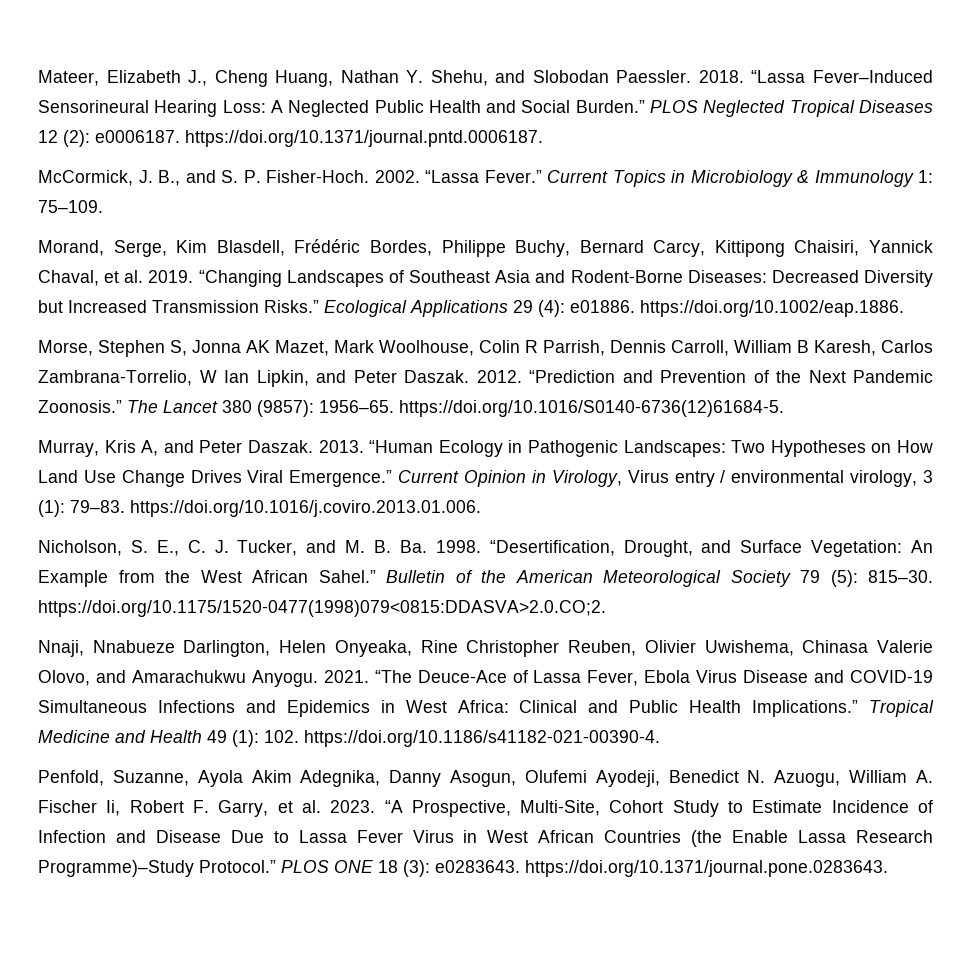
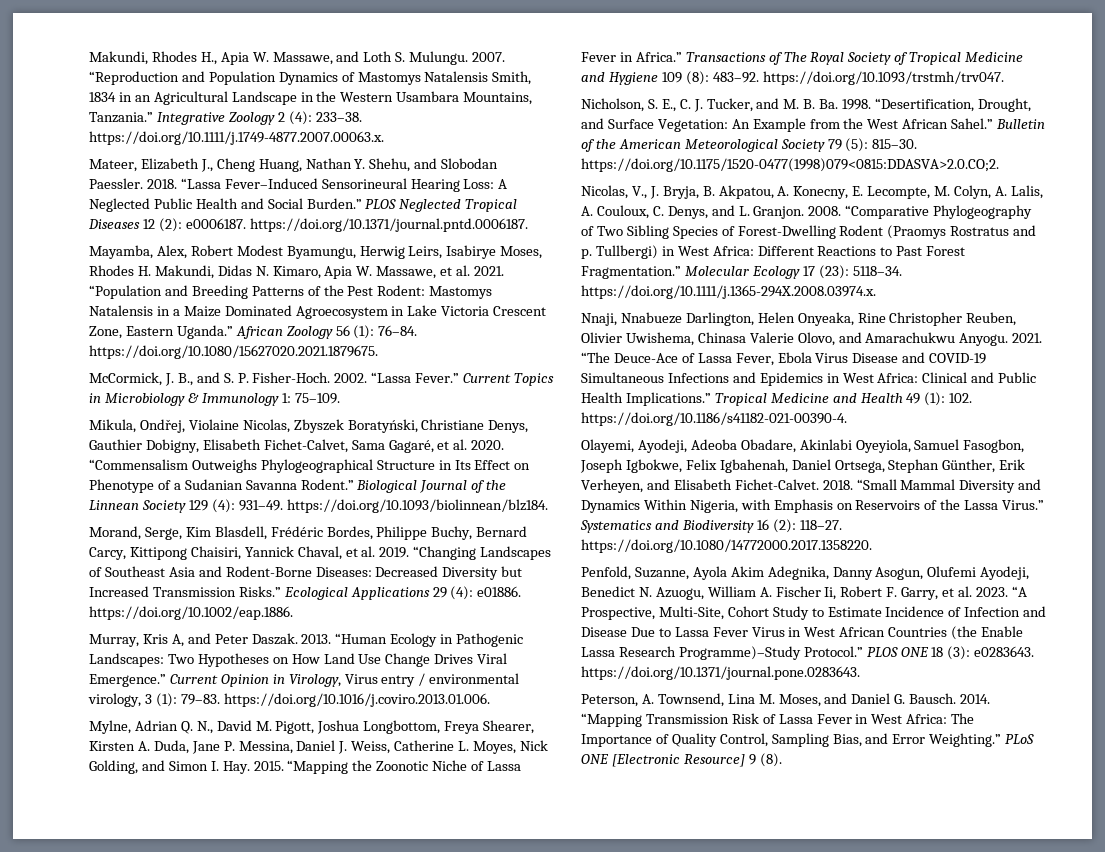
(38, 78) none -> [89,51,506,65] [89,71,532,85] [89,91,533,105] [89,111,362,125] [89,131,384,145] Makundi, Rhodes H., Apia W. Massawe, and Loth S. Mulungu. 2007. “Reproduction and Population Dynamics of Mastomys Natalensis Smith, 1834 in an Agricultural Landscape in the Western Usambara Mountains, Tanzania.” Integrative Zoology 2 (4): 233–38. https://doi.org/10.1111/j.1749-4877.2007.00063.x. //
(543, 138) none -> [89,245,543,259] [89,265,505,279] [89,285,493,299] [89,305,547,319] [89,325,418,339] [89,345,378,359] // Mayamba, Alex, Robert Modest Byamungu, Herwig Leirs, Isabirye Moses, Rhodes H. Makundi, Didas N. Kimaro, Apia W. Massawe, et al. 2021. “Population and Breeding Patterns of the Pest Rodent: Mastomys Natalensis in a Maize Dominated Agroecosystem in Lake Victoria Crescent Zone, Eastern Uganda.” African Zoology 56 (1): 76–84. https://doi.org/10.1080/15627020.2021.1879675.
(103, 206) none -> [89,419,529,433] [89,439,505,453] [89,459,531,473] [89,479,507,493] [89,499,548,513] // Mikula, Ondřej, Violaine Nicolas, Zbyszek Boratyński, Christiane Denys, Gauthier Dobigny, Elisabeth Fichet-Calvet, Sama Gagaré, et al. 2020. “Commensalism Outweighs Phylogeographical Structure in Its Effect on Phenotype of a Sudanian Savanna Rodent.” Biological Journal of the Linnean Society 129 (4): 931–49. https://doi.org/10.1093/biolinnean/blz184.
[38,340,933,357] [38,370,933,387] [38,400,784,417] // Morse, Stephen S, Jonna AK Mazet, Mark Woolhouse, Colin R Parrish, Dennis Carroll, William B Karesh, Carlos Zambrana-Torrelio, W Ian Lipkin, and Peter Daszak. 2012. “Prediction and Prevention of the Next Pandemic Zoonosis.” The Lancet 380 (9857): 1956–65. https://doi.org/10.1016/S0140-6736(12)61684-5. -> (293, 613) none
(481, 508) none -> [89,720,535,734] [89,740,548,754] [89,760,522,774] [581,52,1024,65] [581,71,1004,85] // Mylne, Adrian Q. N., David M. Pigott, Joshua Longbottom, Freya Shearer, Kirsten A. Duda, Jane P. Messina, Daniel J. Weiss, Catherine L. Moyes, Nick Golding, and Simon I. Hay. 2015. “Mapping the Zoonotic Niche of Lassa Fever in Africa.” Transactions of The Royal Society of Tropical Medicine and Hygiene 109 (8): 483–92. https://doi.org/10.1093/trstmh/trv047.
(606, 608) none -> [581,185,1043,199] [581,205,1033,219] [581,225,1037,239] [581,245,966,259] [581,265,902,279] [581,285,876,299] // Nicolas, V., J. Bryja, B. Akpatou, A. Konecny, E. Lecompte, M. Colyn, A. Lalis, A. Couloux, C. Denys, and L. Granjon. 2008. “Comparative Phylogeography of Two Sibling Species of Forest-Dwelling Rodent (Praomys Rostratus and p. Tullbergi) in West Africa: Different Reactions to Past Forest Fragmentation.” Molecular Ecology 17 (23): 5118–34. https://doi.org/10.1111/j.1365-294X.2008.03974.x.
(660, 738) none -> [581,439,1025,453] [580,459,1026,473] [581,479,1042,493] [581,499,1045,513] [580,519,842,533] [581,539,872,553] // Olayemi, Ayodeji, Adeoba Obadare, Akinlabi Oyeyiola, Samuel Fasogbon, Joseph Igbokwe, Felix Igbahenah, Daniel Ortsega, Stephan Günther, Erik Verheyen, and Elisabeth Fichet-Calvet. 2018. “Small Mammal Diversity and Dynamics Within Nigeria, with Emphasis on Reservoirs of the Lassa Virus.” Systematics and Biodiversity 16 (2): 118–27. https://doi.org/10.1080/14772000.2017.1358220.
(888, 868) none -> [581,693,991,707] [581,713,975,727] [581,733,1035,747] [581,753,782,767] // Peterson, A. Townsend, Lina M. Moses, and Daniel G. Bausch. 2014. “Mapping Transmission Risk of Lassa Fever in West Africa: The Importance of Quality Control, Sampling Bias, and Error Weighting.” PLoS ONE [Electronic Resource] 9 (8).

